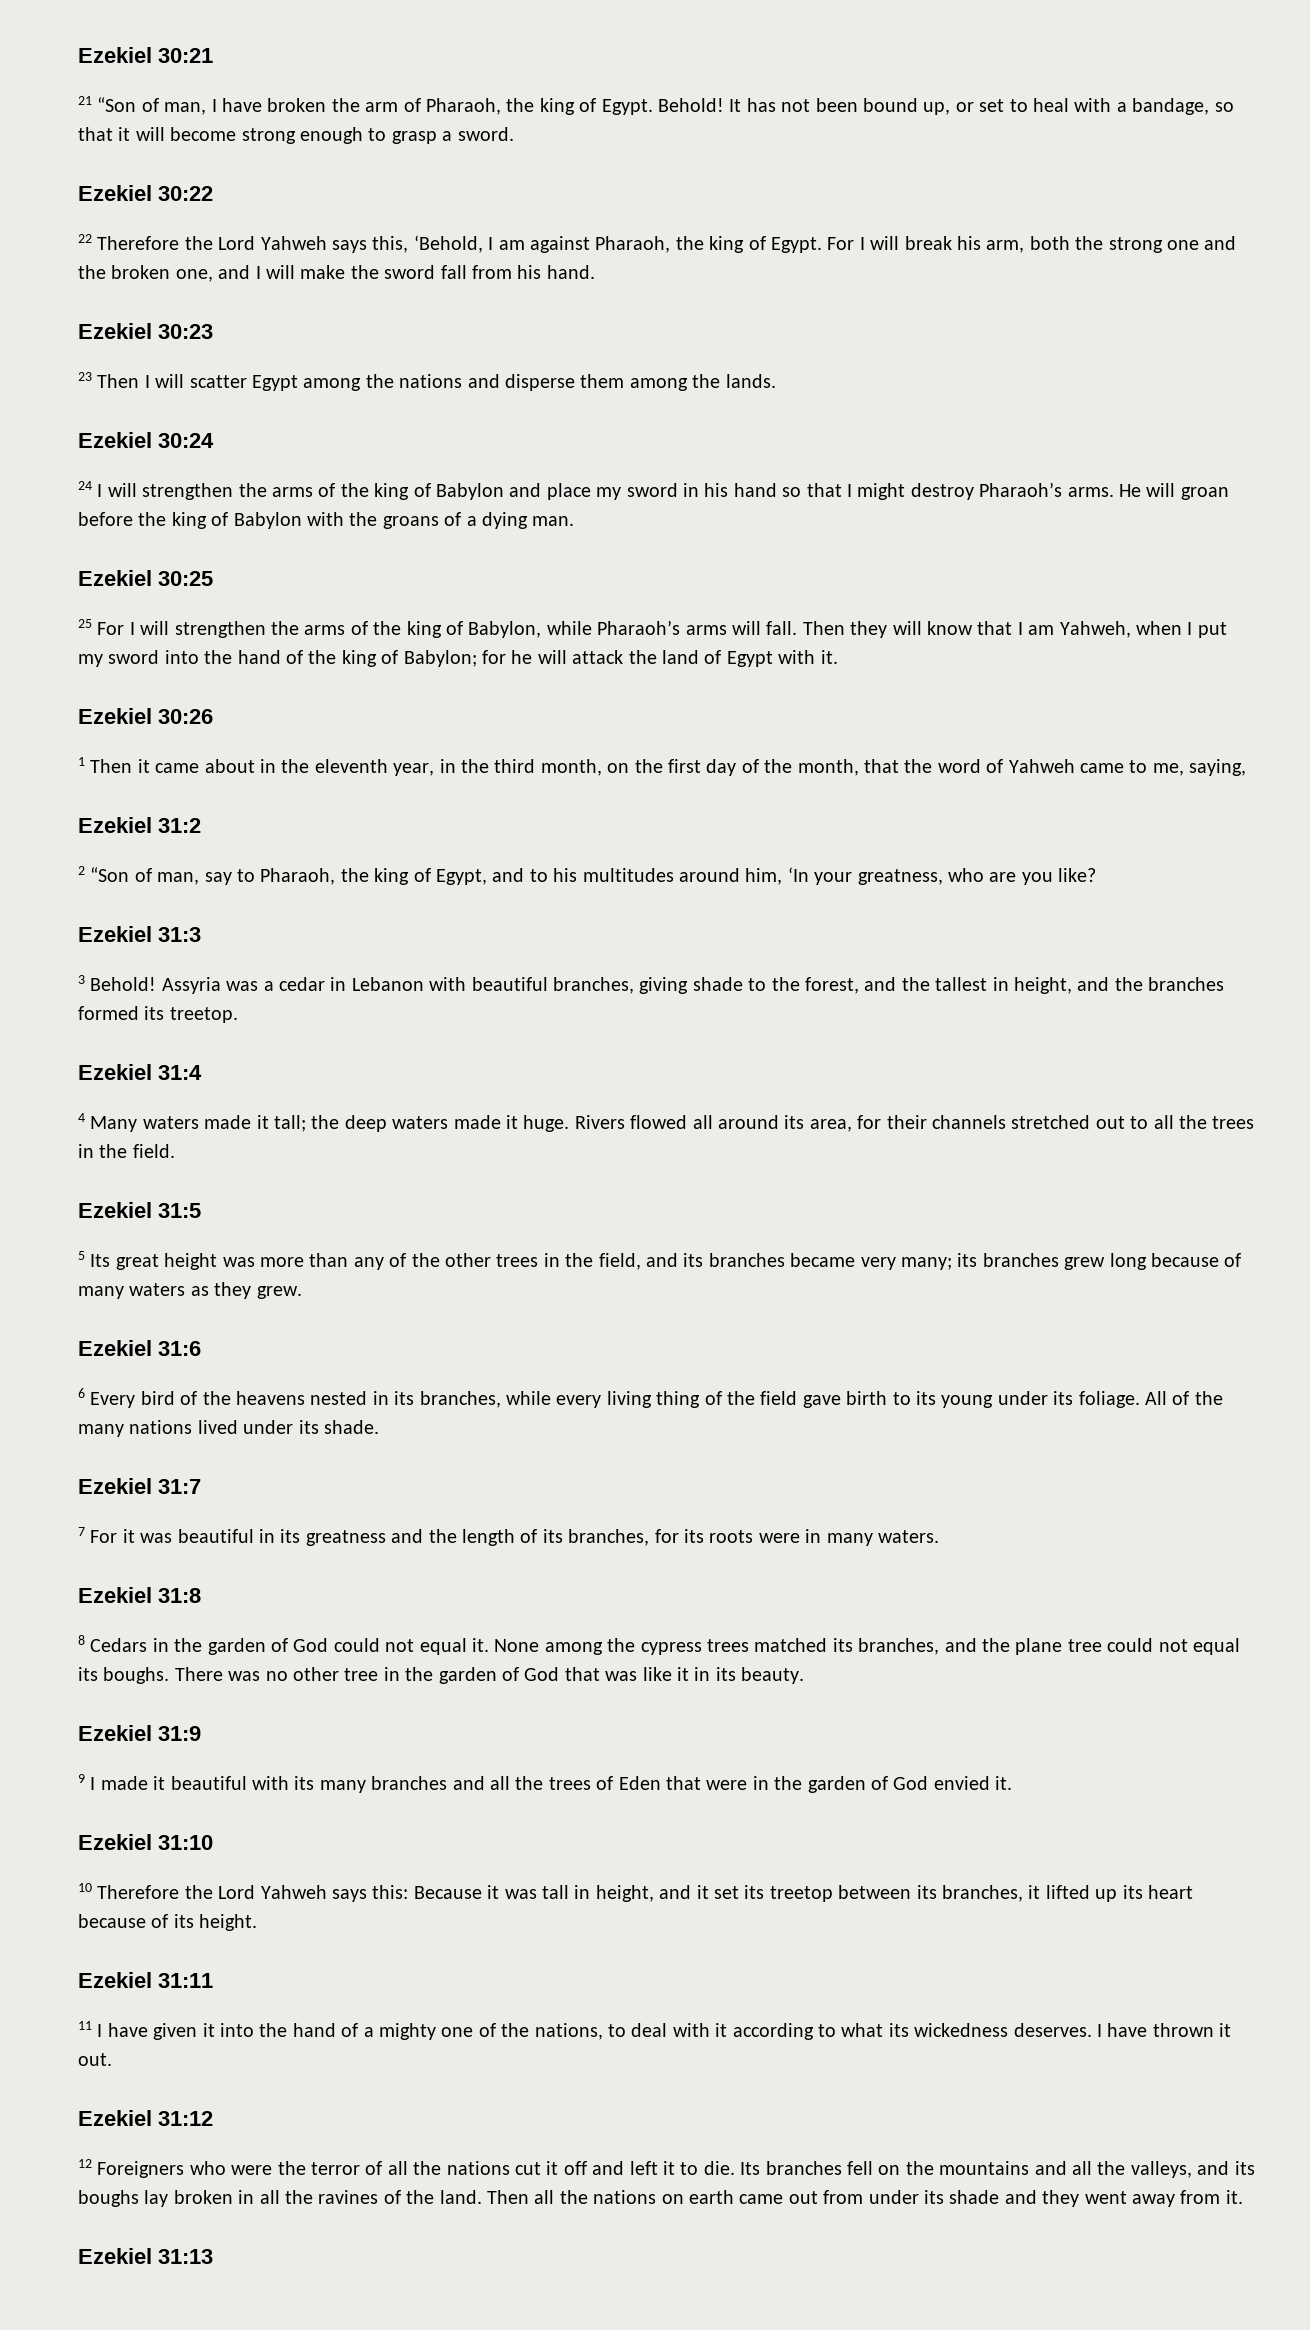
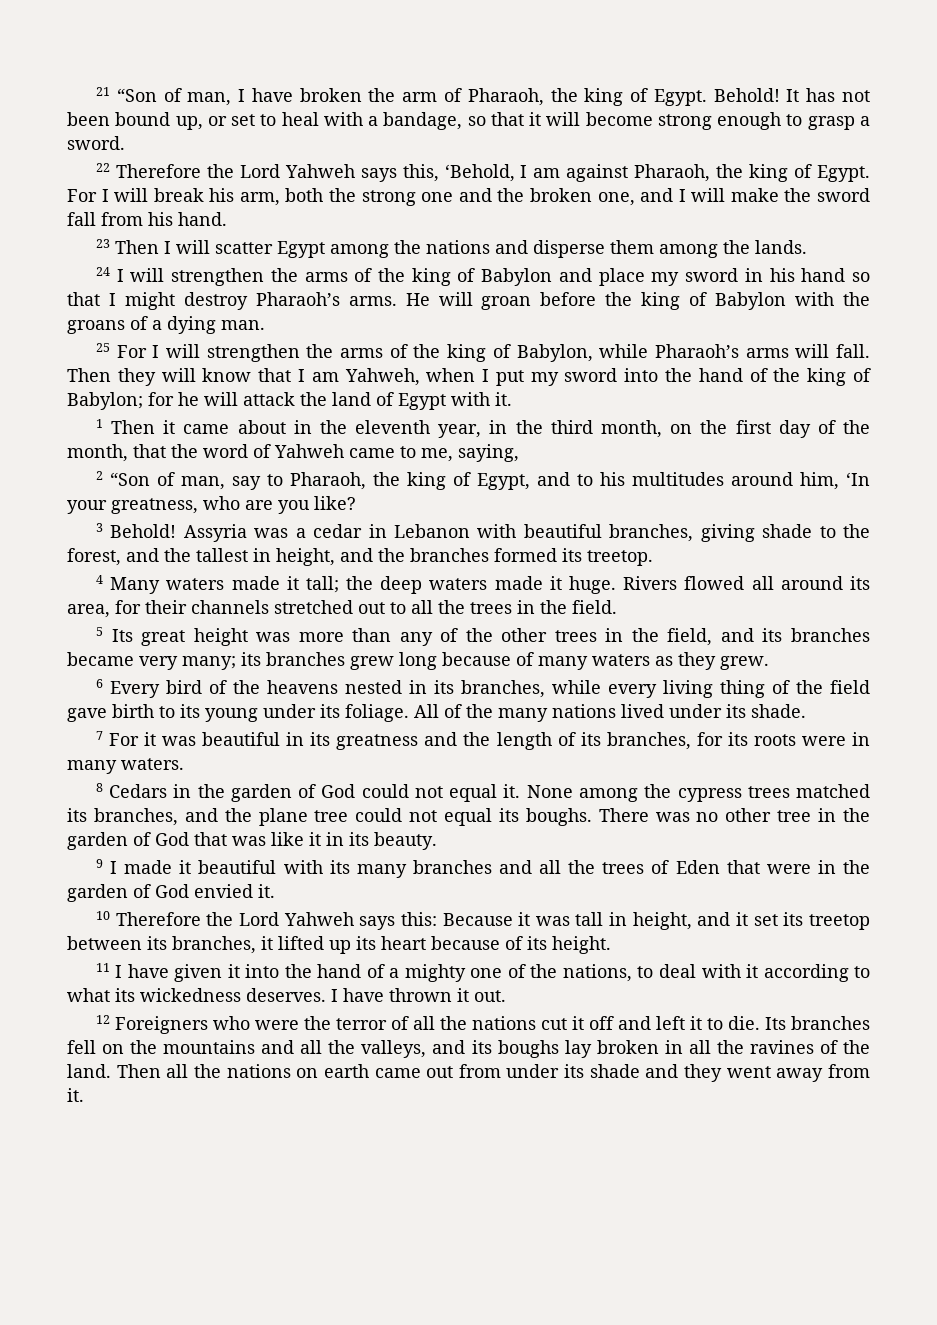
[78,47,213,63] Ezekiel 30:21 // -> (95, 91) none
[78,185,213,201] // Ezekiel 30:22 -> (125, 143) none
[78,323,213,339] // Ezekiel 30:23 -> (227, 219) none
[78,432,214,448] // Ezekiel 30:24 -> (807, 247) none
[78,570,213,586] // Ezekiel 30:25 -> (265, 325) none
[78,708,213,724] // Ezekiel 30:26 -> (512, 399) none
[78,817,201,833] // Ezekiel 31:2 -> (519, 453) none
[78,926,201,942] // Ezekiel 31:3 -> (356, 503) none
[78,1064,202,1080] // Ezekiel 31:4 -> (653, 558) none
[78,1202,201,1218] // Ezekiel 31:5 -> (617, 607) none
[78,1340,201,1356] // Ezekiel 31:6 -> (769, 663) none
[78,1478,201,1494] // Ezekiel 31:7 -> (806, 711) none
[78,1587,201,1603] // Ezekiel 31:8 -> (184, 764) none
[78,1725,201,1741] // Ezekiel 31:9 -> (437, 841) none
[78,1834,213,1850] // Ezekiel 31:10 -> (275, 891) none
[78,1972,213,1988] // Ezekiel 31:11 -> (611, 945) none
[78,2110,213,2126] // Ezekiel 31:12 -> (506, 996) none
[78,2248,213,2264] // Ezekiel 31:13 -> (84, 1095) none

